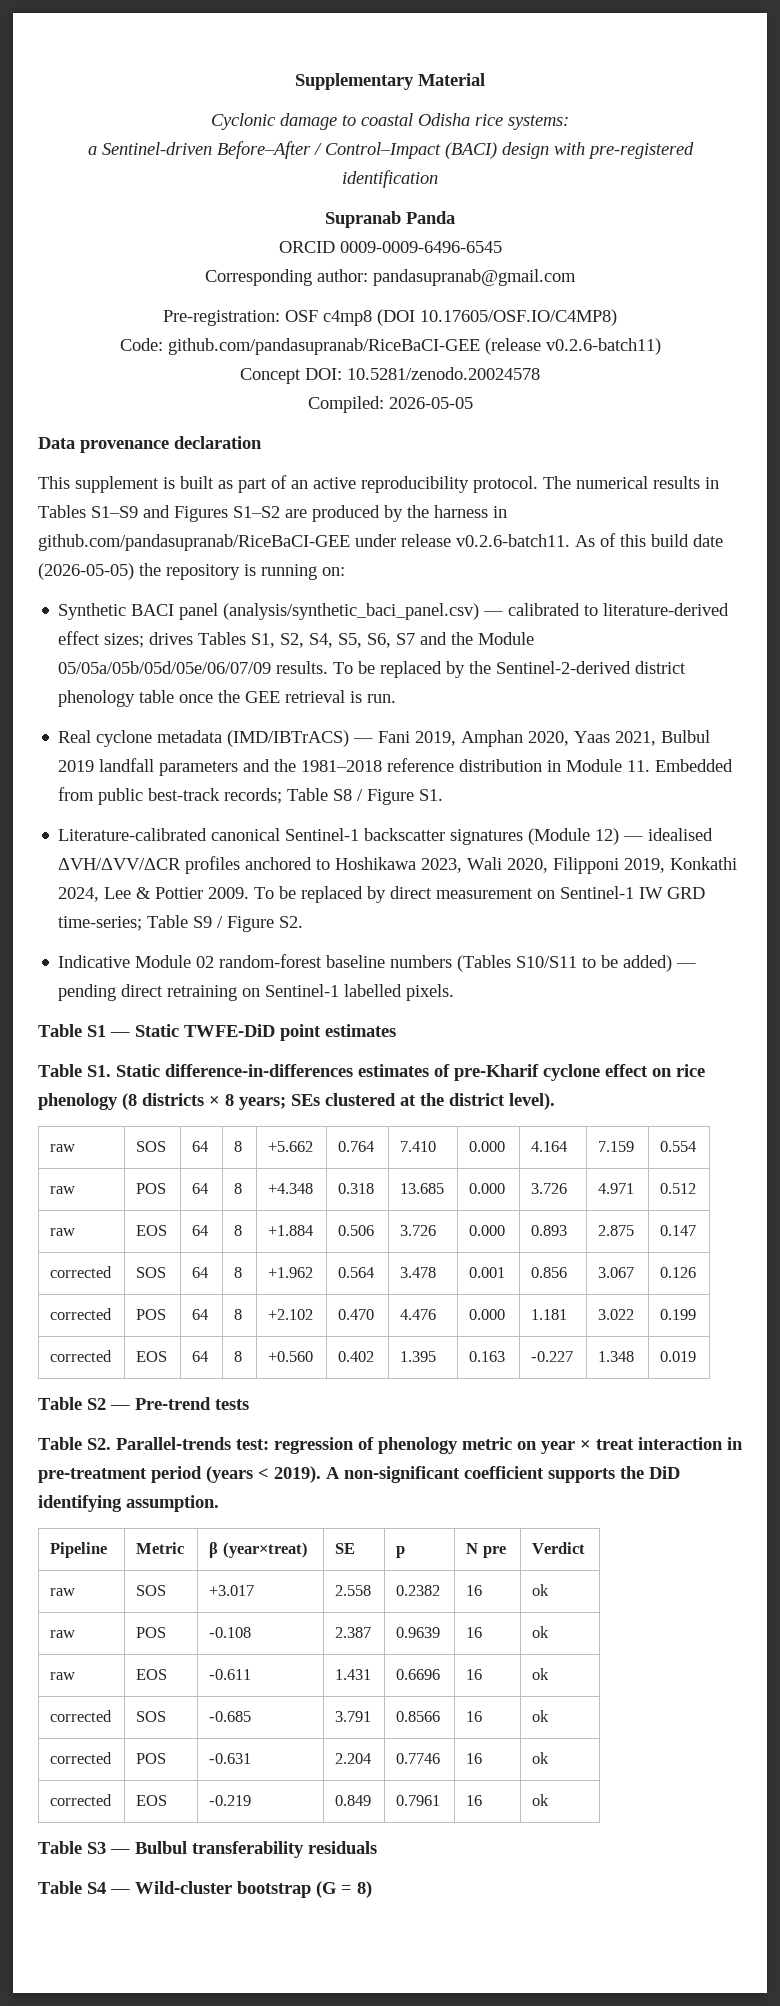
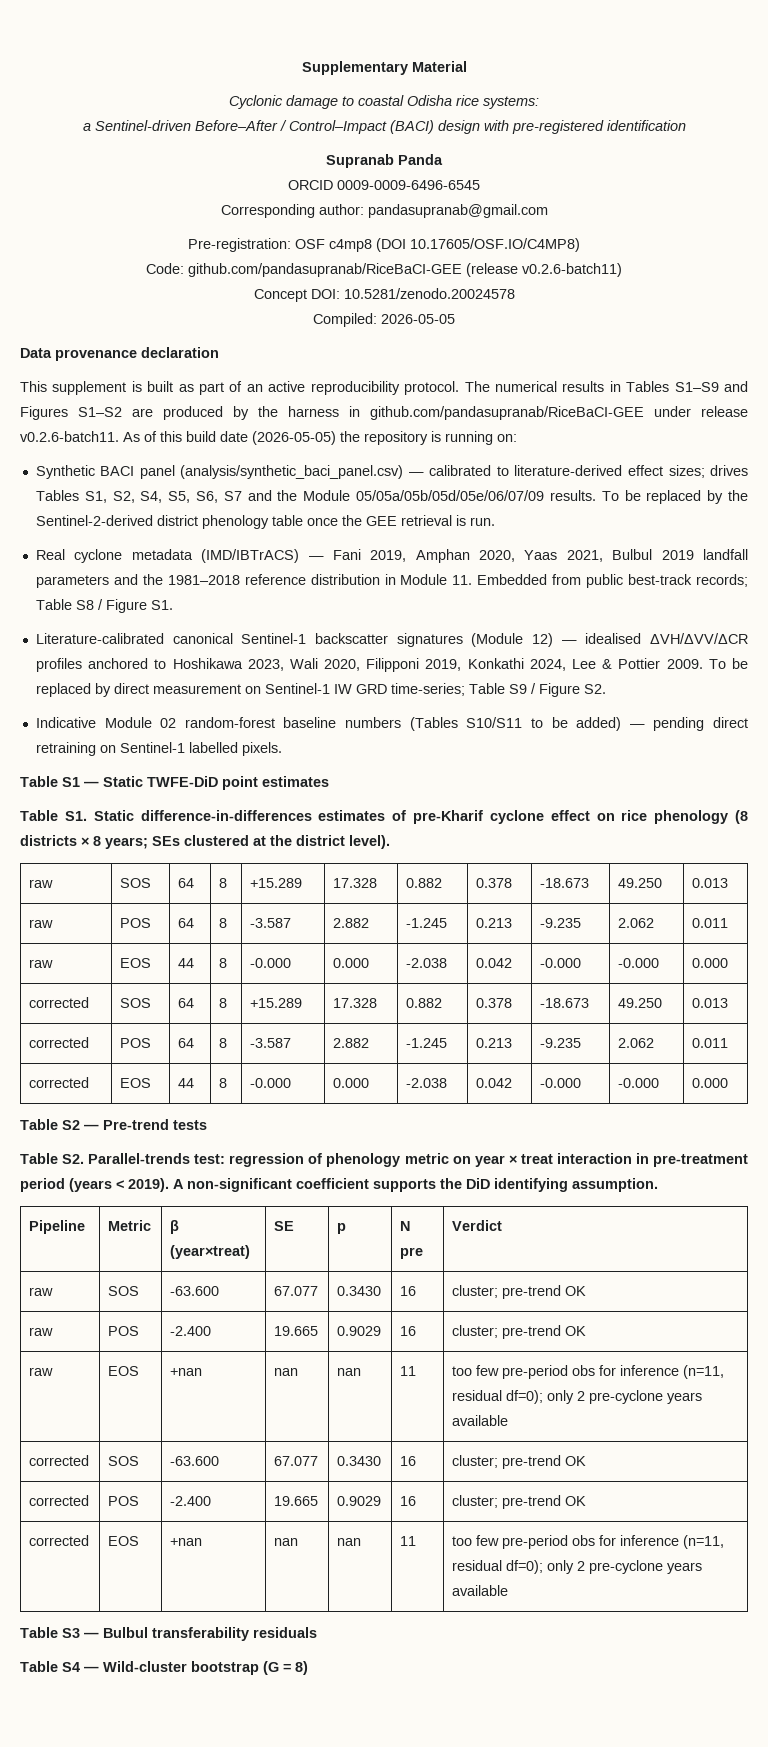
[268,1141,314,1152] [338,1141,375,1152] [400,1141,437,1152] [469,1141,506,1152] [531,1141,568,1152] [598,1141,635,1152] [660,1141,697,1152] [50,1186,76,1194] [136,1183,167,1194] [192,1183,209,1194] [234,1183,243,1194] [268,1183,314,1194] [338,1183,375,1194] [400,1183,445,1194] [469,1183,506,1194] [531,1183,568,1194] [598,1183,635,1194] [660,1183,697,1194] [50,1228,76,1236] [136,1225,168,1236] [192,1225,209,1236] [234,1225,243,1236] [268,1225,314,1236] [338,1225,375,1236] [400,1225,437,1236] [469,1225,506,1236] [531,1225,568,1236] [598,1225,635,1236] [660,1225,697,1236] [50,1266,113,1278] [136,1267,167,1278] [192,1267,209,1278] [234,1267,243,1278] [268,1267,314,1278] [338,1267,375,1278] [400,1267,437,1278] [469,1267,506,1278] [531,1267,568,1278] [598,1267,635,1278] [660,1267,697,1278] [50,1308,113,1320] [136,1309,167,1320] [192,1309,209,1320] [234,1309,243,1320] [268,1309,314,1320] [338,1309,375,1320] [400,1309,437,1320] [469,1309,506,1320] [531,1309,568,1320] [598,1309,635,1320] [660,1309,697,1320] [50,1350,113,1362] [136,1351,168,1362] [192,1351,209,1362] [234,1351,243,1362] [268,1351,314,1362] [338,1351,375,1362] [400,1351,437,1362] [469,1351,506,1362] [531,1351,574,1362] [598,1351,635,1362] [660,1351,697,1362] +5.662 | 0.764 | 7.410 | 0.000 | 4.164 | 7.159 | 0.554 // raw | POS | 64 | 8 | +4.348 | 0.318 | 13.685 | 0.000 | 3.726 | 4.971 | 0.512 // raw | EOS | 64 | 8 | +1.884 | 0.506 | 3.726 | 0.000 | 0.893 | 2.875 | 0.147 // corrected | SOS | 64 | 8 | +1.962 | 0.564 | 3.478 | 0.001 | 0.856 | 3.067 | 0.126 // corrected | POS | 64 | 8 | +2.102 | 0.470 | 4.476 | 0.000 | 1.181 | 3.022 | 0.199 // corrected | EOS | 64 | 8 | +0.560 | 0.402 | 1.395 | 0.163 | -0.227 | 1.348 | 0.019 -> [250,878,303,888] [333,878,378,888] [406,878,443,888] [476,878,513,888] [540,878,590,888] [618,878,663,888] [692,878,729,888] [29,919,54,928] [120,918,152,928] [178,918,195,928] [219,918,228,928] [250,918,292,928] [333,918,370,928] [406,918,448,928] [476,918,513,928] [540,918,582,928] [618,918,655,928] [692,918,729,928] [29,959,54,968] [120,958,152,968] [178,958,195,968] [219,958,228,968] [250,958,292,968] [333,958,370,968] [406,958,448,968] [476,958,513,968] [540,958,582,968] [618,958,660,968] [692,958,729,968] [29,997,90,1008] [120,998,152,1008] [178,998,195,1008] [219,998,228,1008] [250,998,303,1008] [333,998,378,1008] [406,998,443,1008] [476,998,513,1008] [540,998,590,1008] [618,998,663,1008] [692,998,729,1008] [29,1037,90,1048] [120,1038,152,1048] [178,1038,195,1048] [219,1038,228,1048] [250,1038,292,1048] [333,1038,370,1048] [406,1038,448,1048] [476,1038,513,1048] [540,1038,582,1048] [618,1038,655,1048] [692,1038,729,1048] [29,1077,90,1088] [120,1078,152,1088] [178,1078,195,1088] [219,1078,228,1088] [250,1078,292,1088] [333,1078,370,1088] [406,1078,448,1088] [476,1078,513,1088] [540,1078,582,1088] [618,1078,660,1088] [692,1078,729,1088] +15.289 | 17.328 | 0.882 | 0.378 | -18.673 | 49.250 | 0.013 // raw | POS | 64 | 8 | -3.587 | 2.882 | -1.245 | 0.213 | -9.235 | 2.062 | 0.011 // raw | EOS | 44 | 8 | -0.000 | 0.000 | -2.038 | 0.042 | -0.000 | -0.000 | 0.000 // corrected | SOS | 64 | 8 | +15.289 | 17.328 | 0.882 | 0.378 | -18.673 | 49.250 | 0.013 // corrected | POS | 64 | 8 | -3.587 | 2.882 | -1.245 | 0.213 | -9.235 | 2.062 | 0.011 // corrected | EOS | 44 | 8 | -0.000 | 0.000 | -2.038 | 0.042 | -0.000 | -0.000 | 0.000
[209,1585,255,1596] [335,1585,372,1596] [396,1585,441,1596] [466,1585,483,1596] [532,1584,550,1596] [50,1630,76,1638] [136,1627,167,1638] [209,1627,252,1638] [335,1627,372,1638] [396,1627,441,1638] [466,1627,483,1638] [532,1626,550,1638] [50,1672,76,1680] [136,1669,168,1680] [209,1669,252,1680] [335,1669,372,1680] [396,1669,441,1680] [466,1669,483,1680] [532,1668,550,1680] [50,1710,113,1722] [136,1711,167,1722] [209,1711,252,1722] [335,1711,372,1722] [396,1711,441,1722] [466,1711,483,1722] [532,1710,550,1722] [50,1752,113,1764] [136,1753,167,1764] [209,1753,252,1764] [335,1753,372,1764] [396,1753,441,1764] [466,1753,483,1764] [532,1752,550,1764] [50,1794,113,1806] [136,1795,168,1806] [209,1795,252,1806] [335,1795,372,1806] [396,1795,441,1806] [466,1795,483,1806] [532,1794,550,1806] +3.017 | 2.558 | 0.2382 | 16 | ok // raw | POS | -0.108 | 2.387 | 0.9639 | 16 | ok // raw | EOS | -0.611 | 1.431 | 0.6696 | 16 | ok // corrected | SOS | -0.685 | 3.791 | 0.8566 | 16 | ok // corrected | POS | -0.631 | 2.204 | 0.7746 | 16 | ok // corrected | EOS | -0.219 | 0.849 | 0.7961 | 16 | ok -> [170,1286,220,1296] [274,1286,319,1296] [337,1286,382,1296] [400,1286,417,1296] [452,1285,587,1299] [29,1327,54,1336] [108,1326,140,1336] [170,1326,212,1336] [274,1326,319,1336] [337,1326,382,1336] [400,1326,417,1336] [452,1325,587,1339] [29,1367,54,1376] [108,1366,140,1376] [170,1368,203,1376] [274,1368,299,1376] [337,1368,362,1376] [400,1366,417,1376] [452,1365,725,1379] [452,1390,703,1404] [452,1415,509,1426] [29,1455,90,1466] [108,1456,140,1466] [170,1456,220,1466] [274,1456,319,1466] [337,1456,382,1466] [400,1456,417,1466] [452,1455,587,1469] [29,1495,90,1506] [108,1496,140,1506] [170,1496,212,1506] [274,1496,319,1506] [337,1496,382,1506] [400,1496,417,1506] [452,1495,587,1509] [29,1535,90,1546] [108,1536,140,1546] [170,1538,203,1546] [274,1538,299,1546] [337,1538,362,1546] [400,1536,417,1546] [452,1535,725,1549] [452,1560,703,1574] [452,1585,509,1596] -63.600 | 67.077 | 0.3430 | 16 | cluster; pre-trend OK // raw | POS | -2.400 | 19.665 | 0.9029 | 16 | cluster; pre-trend OK // raw | EOS | +nan | nan | nan | 11 | too few pre-period obs for inference (n=11, residual df=0); only 2 pre-cyclone years available // corrected | SOS | -63.600 | 67.077 | 0.3430 | 16 | cluster; pre-trend OK // corrected | POS | -2.400 | 19.665 | 0.9029 | 16 | cluster; pre-trend OK // corrected | EOS | +nan | nan | nan | 11 | too few pre-period obs for inference (n=11, residual df=0); only 2 pre-cyclone years available

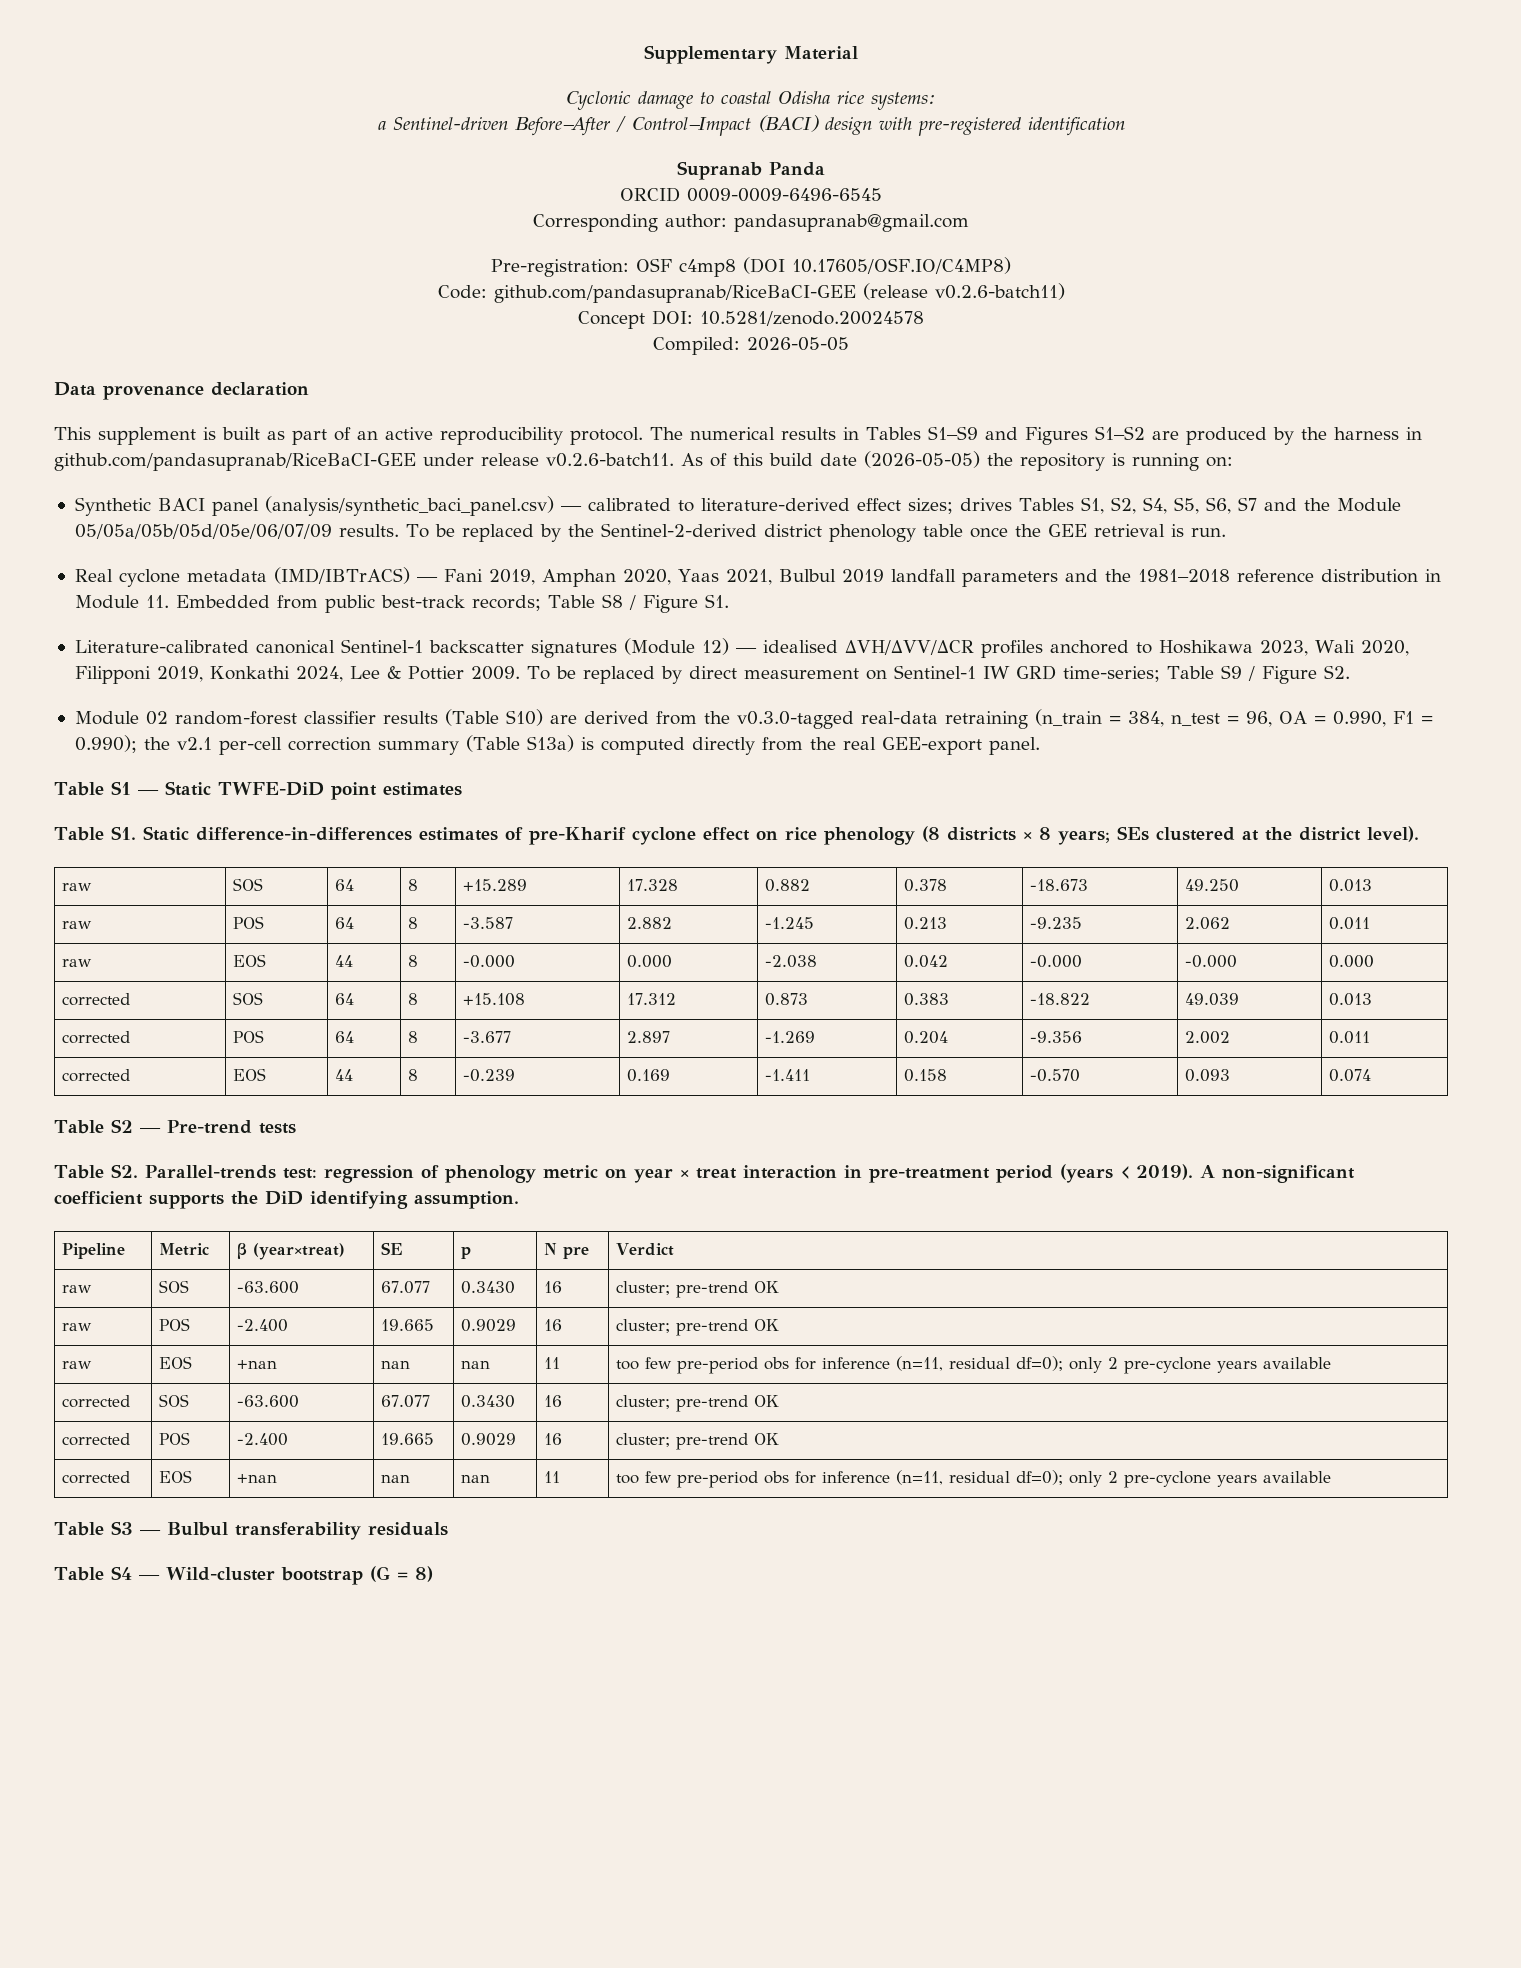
[35,717,96,728] Indicative -> (1350, 672) none
[283,717,748,731] [35,742,282,756] baseline numbers (Tables S10/S11 to be added) — pending direct retraining on Sentinel-1 labelled pixels. -> [303,709,1433,729] [74,735,1040,755] classifier results (Table S10) are derived from the v0.3.0-tagged real-data retraining (n_train = 384, n_test = 96, OA = 0.990, F1 = 0.990); the v2.1 per-cell correction summary (Table S13a) is computed directly from the real GEE-export panel.
[250,998,303,1008] [333,998,378,1008] [406,998,443,1008] [476,998,513,1008] [540,998,590,1008] [618,998,663,1008] +15.289 | 17.328 | 0.882 | 0.378 | -18.673 | 49.250 -> [463,993,526,1006] [627,993,677,1005] [765,993,809,1006] [904,993,950,1006] [1030,993,1091,1005] [1185,993,1240,1006] +15.108 | 17.312 | 0.873 | 0.383 | -18.822 | 49.039
[250,1038,292,1048] [333,1038,370,1048] [406,1038,448,1048] [476,1038,513,1048] [540,1038,582,1048] [618,1038,655,1048] -3.587 | 2.882 | -1.245 | 0.213 | -9.235 | 2.062 -> [463,1031,512,1043] [627,1031,671,1043] [765,1031,816,1043] [904,1031,949,1044] [1030,1031,1083,1043] [1185,1031,1231,1044] -3.677 | 2.897 | -1.269 | 0.204 | -9.356 | 2.002
[250,1078,292,1088] [333,1078,370,1088] [406,1078,448,1088] [476,1078,513,1088] [540,1078,582,1088] [618,1078,660,1088] [692,1078,729,1088] -0.000 | 0.000 | -2.038 | 0.042 | -0.000 | -0.000 | 0.000 -> [463,1069,516,1082] [627,1069,671,1082] [765,1069,811,1081] [904,1069,948,1082] [1030,1069,1081,1082] [1185,1069,1231,1082] [1329,1069,1372,1082] -0.239 | 0.169 | -1.411 | 0.158 | -0.570 | 0.093 | 0.074

